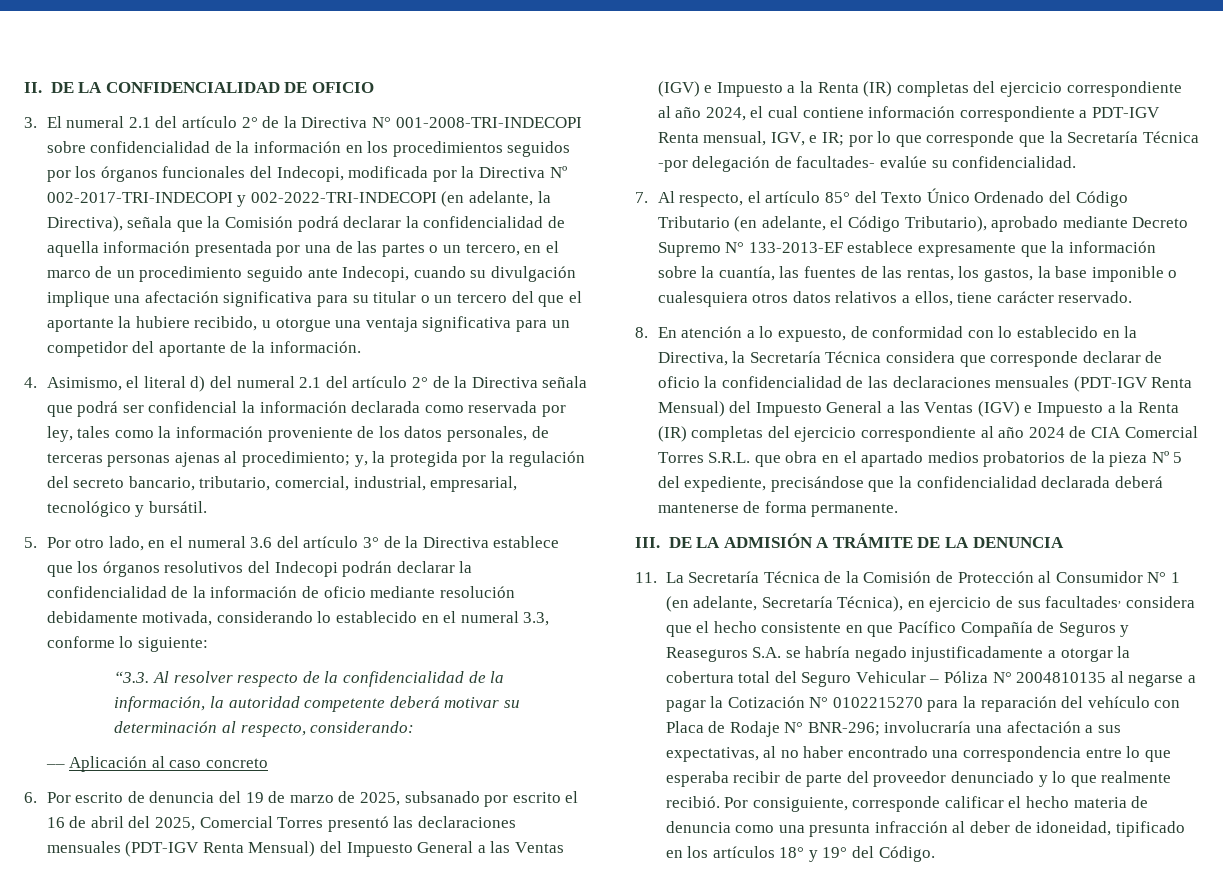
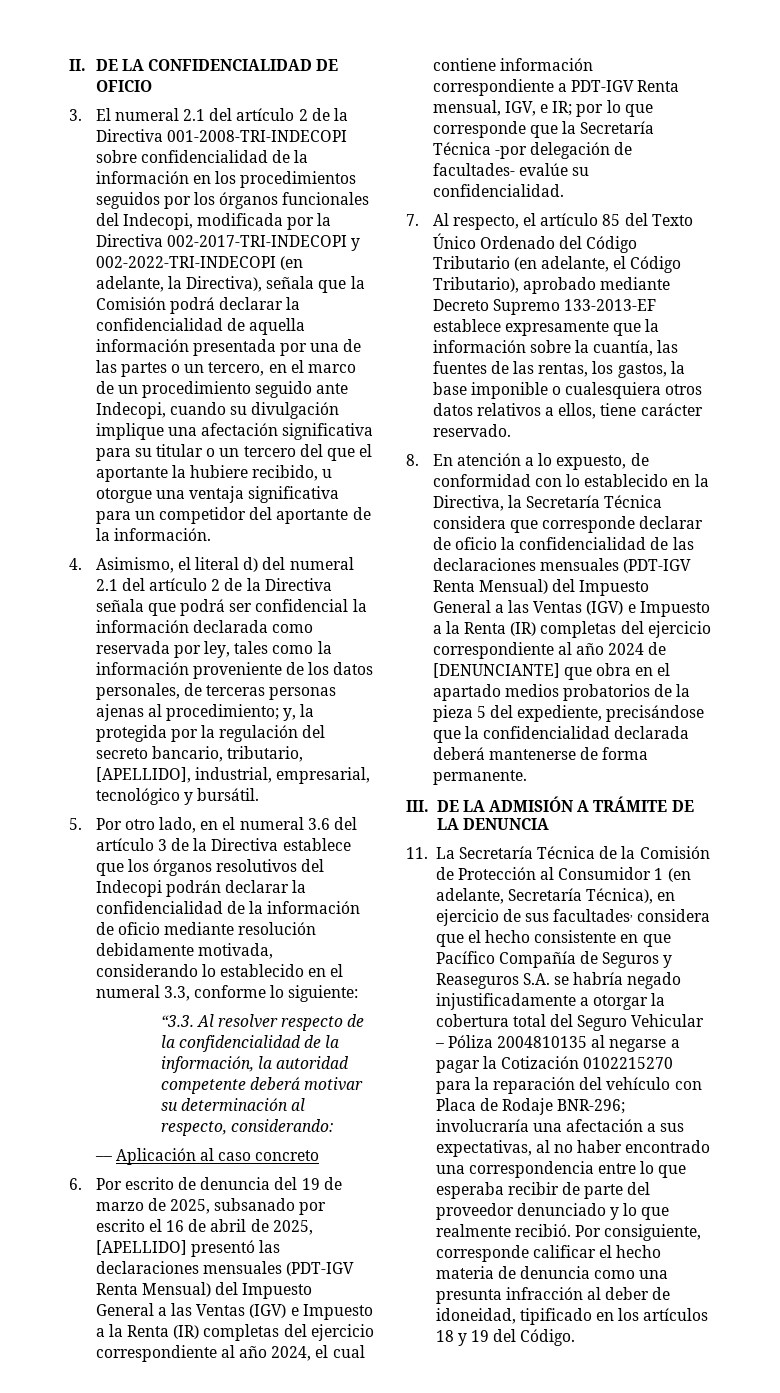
[241,116,391,128] 2° de la Directiva N° -> [298,108,348,121] [95,129,163,142] 2 de la Directiva
[549,166,567,178] Nº -> (163, 240) none
[411,377,428,388] 2° -> [211,579,221,591] 2
[274,476,349,491] comercial, -> [95,767,191,783] [APELLIDO],
[362,537,379,548] 3° -> [157,839,167,851] 3
[128,816,324,831] del 2025, Comercial Torres -> [250,1219,313,1235] [95,1240,187,1255] de 2025, [APELLIDO]
[824,192,850,203] 85° -> [602,214,621,226] 85
[725,242,745,253] N° -> (560, 307) none
[1090,426,1198,438] [657,452,751,463] CIA Comercial Torres S.R.L. -> [432,663,560,678] [DENUNCIANTE]
[1151,451,1169,463] Nº -> (473, 713) none
[1147,572,1167,583] N° -> (652, 873) none
[992,672,1012,683] N° -> (493, 1041) none
[809,697,829,708] N° -> (580, 1062) none
[784,722,804,733] N° -> (554, 1106) none
[779,847,848,862] 18° y 19° -> [435,1330,490,1346] 18 y 19

